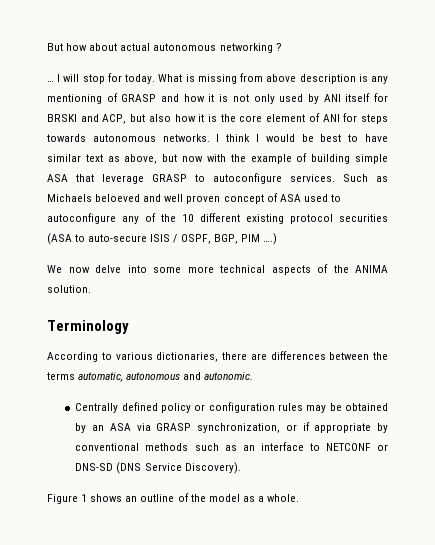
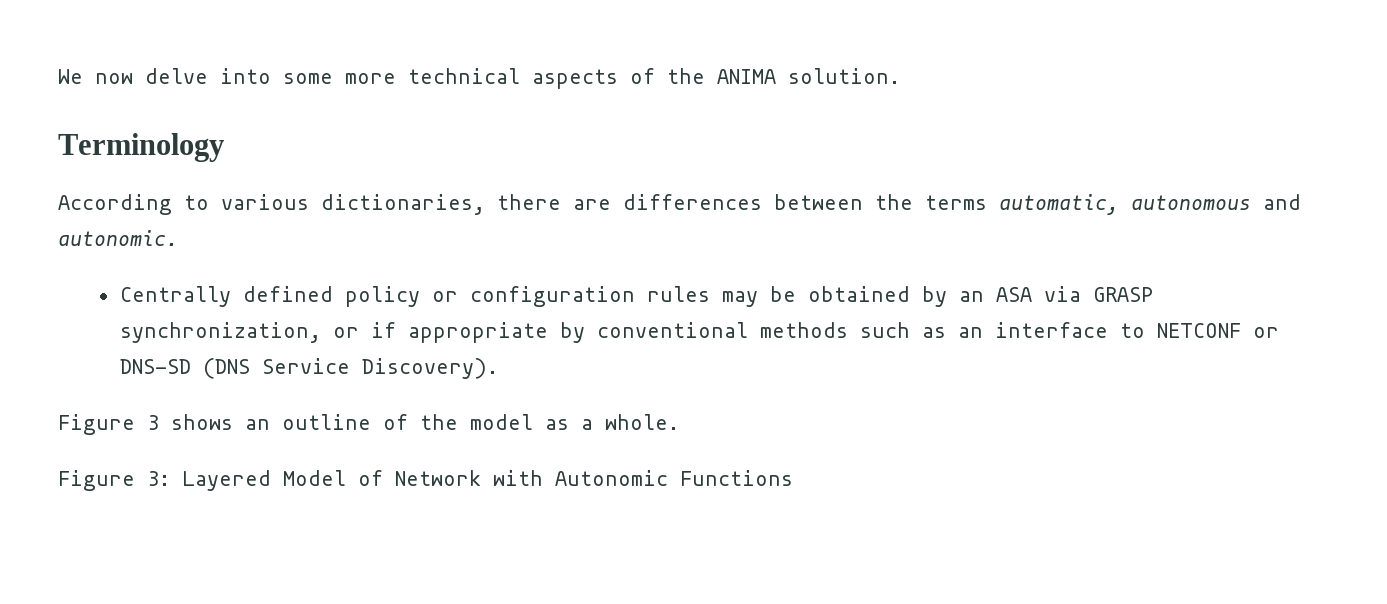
[47,43,282,53] [47,73,388,84] [47,93,388,104] [47,113,389,124] [47,134,389,142] [47,153,388,164] [47,173,388,184] [47,193,341,204] [47,213,388,224] [47,233,277,245] But how about actual autonomous networking ? // … I will stop for today. What is missing from above description is any mentioning of GRASP and how it is not only used by ANI itself for BRSKI and ACP, but also how it is the core element of ANI for steps towards autonomous networks. I think I would be best to have similar text as above, but now with the example of building simple ASA that leverage GRASP to autoconfigure services. Such as Michaels beloeved and well proven concept of ASA used to autoconfigure any of the 10 different existing protocol securities (ASA to auto-secure ISIS / OSPF, BGP, PIM ….) // -> (58, 76) none
[81,494,88,502] 1 -> [147,415,159,430] 3
(300, 498) none -> [58,470,793,491] // Figure 3: Layered Model of Network with Autonomic Functions

